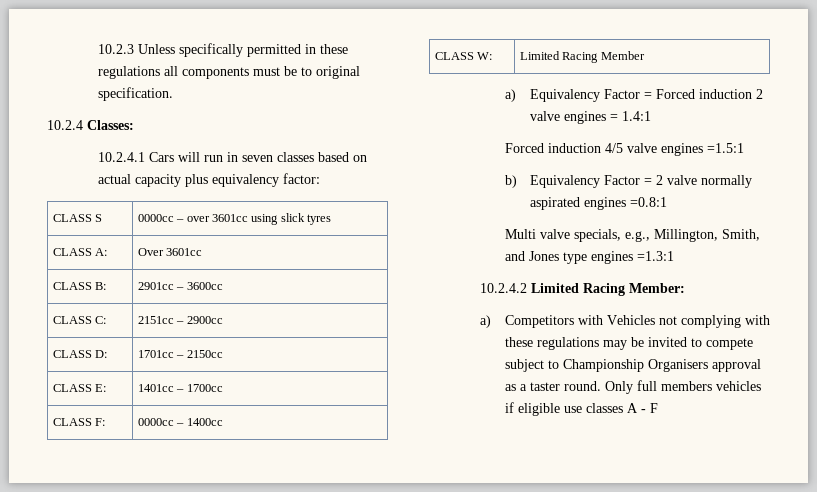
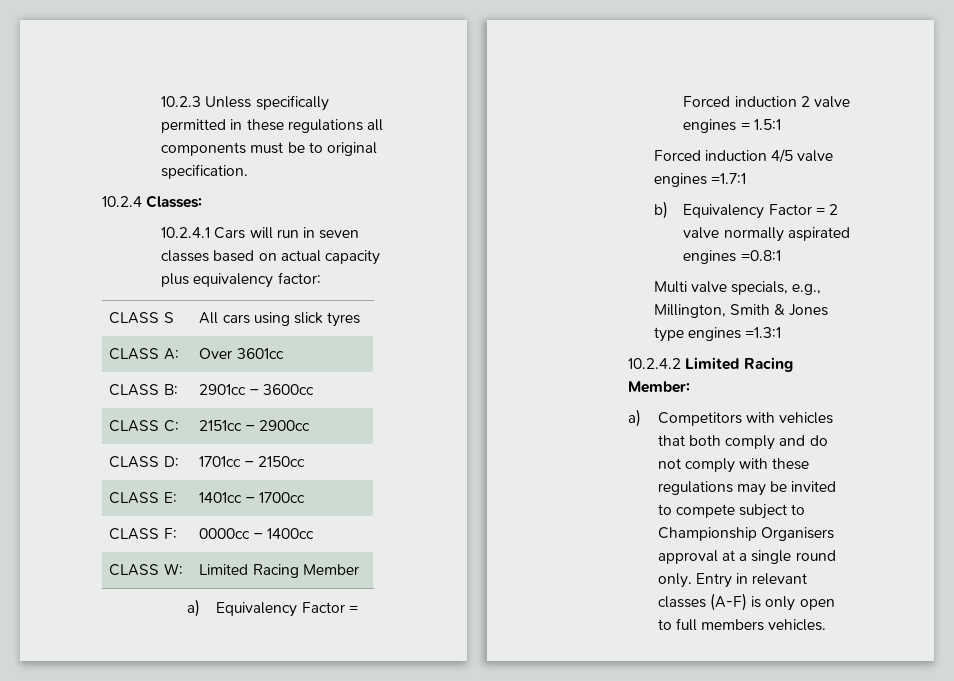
[137,214,248,222] 0000cc – over 3601cc -> [199,312,250,324] All cars
[622,111,652,121] 1.4:1 -> [753,119,781,130] 1.5:1
[706,143,744,153] =1.5:1 -> [711,173,747,184] =1.7:1
[721,229,760,241] [504,251,525,261] Smith, and -> [730,304,786,315] Smith &
[606,315,741,328] Vehicles not complying -> [779,412,834,424] [657,435,828,450] [657,458,735,473] vehicles that both comply and do not comply
[504,380,761,394] [504,402,658,416] as a taster round. Only full members vehicles if eligible use classes A - F -> [721,550,836,564] [657,573,808,588] [657,593,835,611] [657,618,827,631] at a single round only. Entry in relevant classes (A-F) is only open to full members vehicles.

